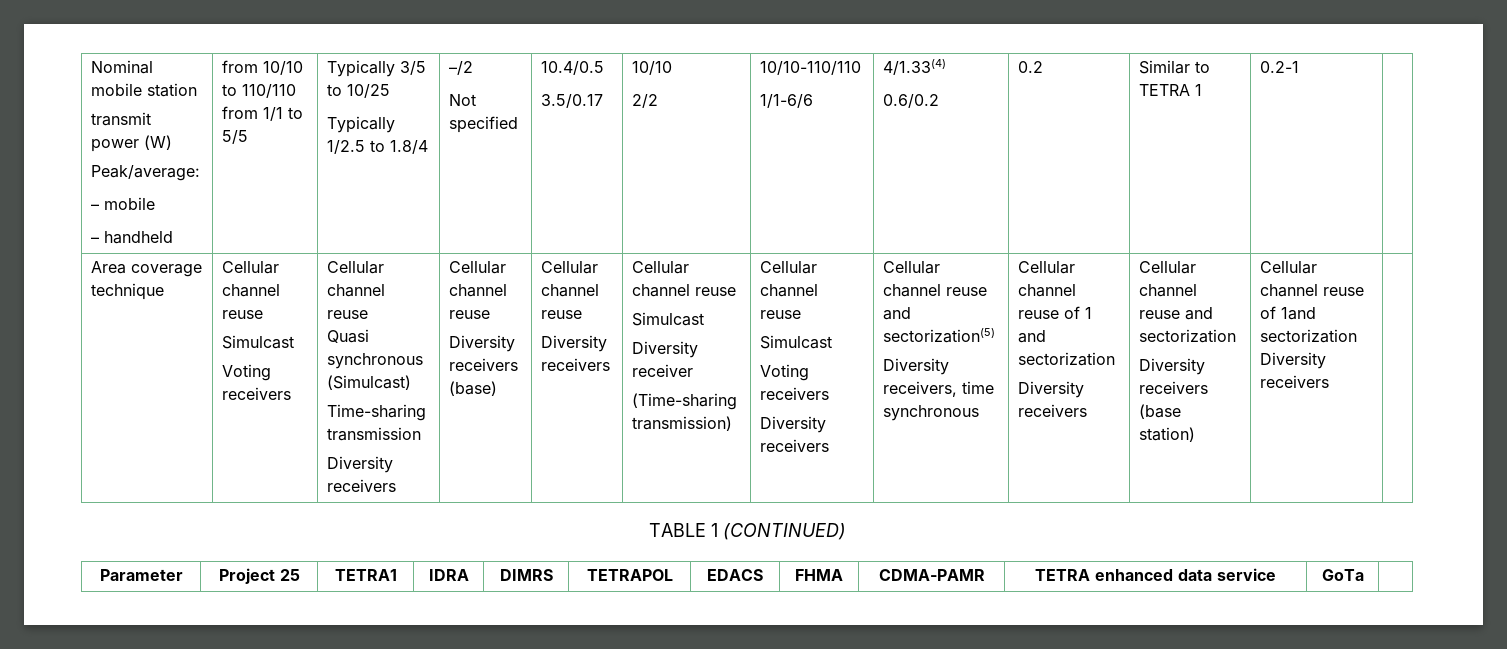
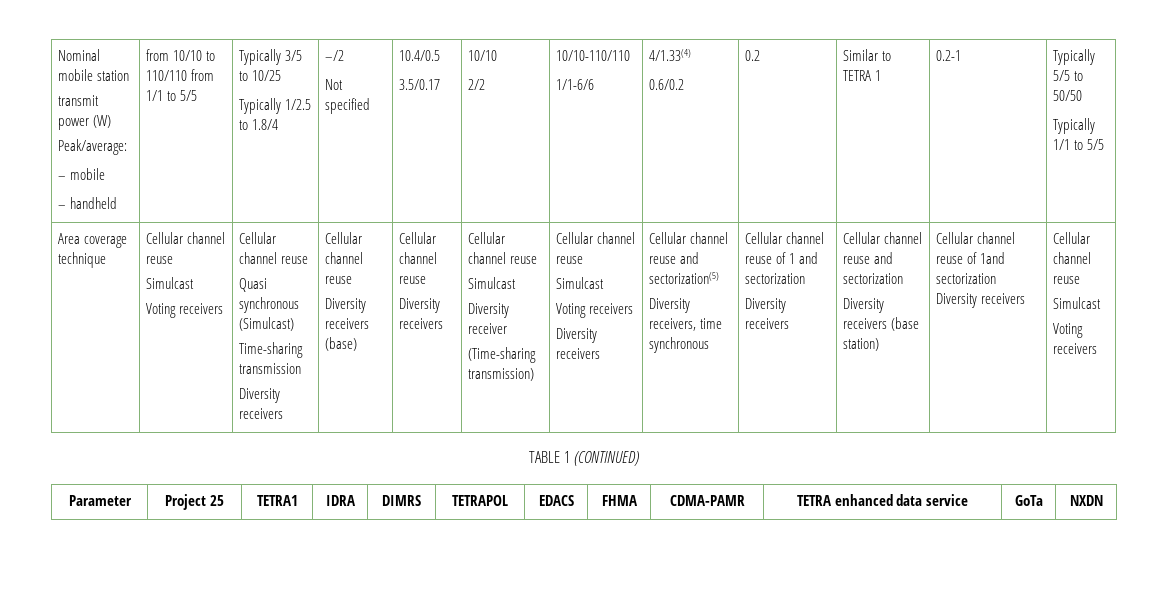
(1300, 67) none -> [1053,49,1096,65] [1053,70,1084,81] [1053,90,1083,101] [1053,118,1096,134] [1053,139,1105,150] Typically 5/5 to 50/50 // Typically 1/1 to 5/5
(1330, 381) none -> [1053,232,1091,244] [1053,252,1092,264] [1053,276,1081,284] [1053,297,1102,309] [1053,323,1084,338] [1053,343,1098,354] Cellular channel reuse // Simulcast // Voting receivers
(1364, 575) none -> [1069,495,1103,506] NXDN

